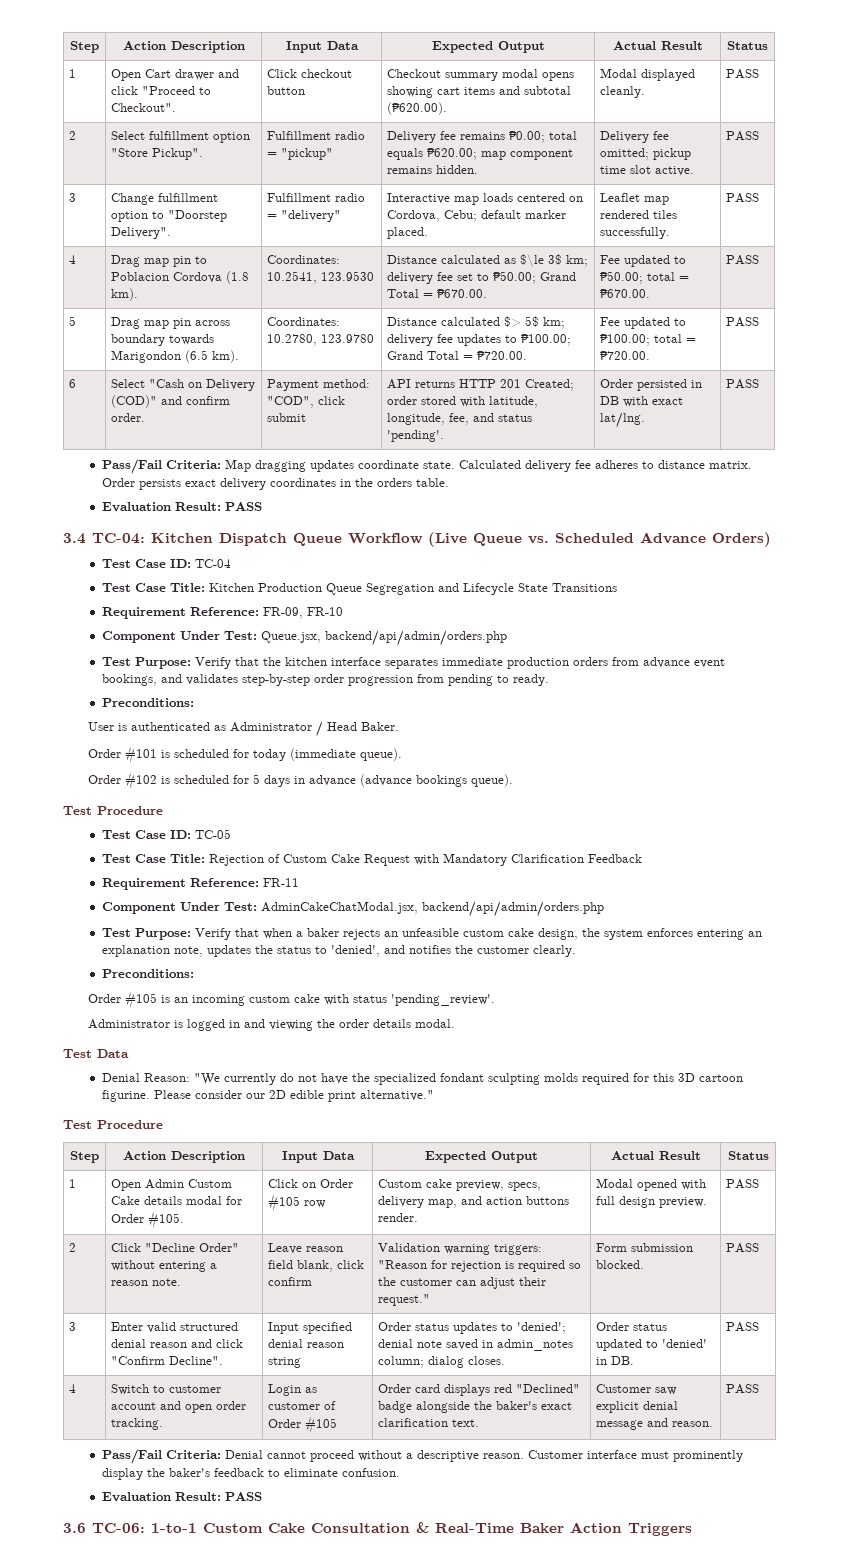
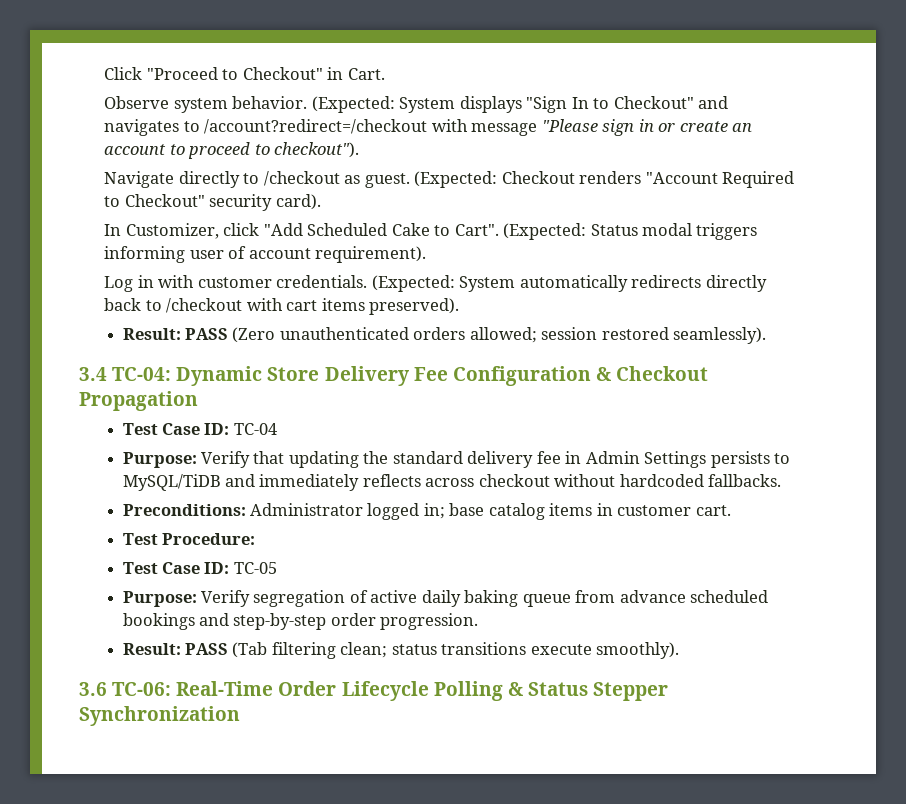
[70,41,99,53] [122,41,245,53] [285,41,359,53] [431,41,545,53] [612,41,703,50] [727,41,768,50] [69,69,77,78] [111,69,240,81] [111,86,212,95] [111,103,177,112] [267,69,353,78] [267,86,306,95] [387,69,575,81] [387,86,572,98] [387,102,448,115] [600,68,696,81] [600,86,646,98] [726,69,760,79] [69,131,77,140] [111,131,251,143] [111,148,204,160] [267,131,366,140] [267,148,334,160] [387,131,578,143] [387,148,574,160] [387,165,479,174] [600,131,670,143] [600,148,692,160] [600,165,695,176] [726,131,760,141] [69,193,77,202] [111,193,219,205] [111,210,228,222] [111,227,172,239] [267,193,366,202] [267,210,342,222] [387,193,584,205] [387,210,567,222] [387,227,429,239] [600,193,670,205] [600,210,678,219] [600,227,671,239] [726,193,760,203] [69,255,77,264] [111,255,208,267] [111,271,250,284] [111,288,139,301] [267,255,341,264] [267,271,375,284] [387,254,589,268] [387,271,577,284] [387,289,488,298] [600,255,687,267] [600,271,690,284] [600,289,651,298] [726,255,760,265] [69,316,77,326] [111,317,231,329] [111,334,215,346] [111,350,240,363] [267,317,341,326] [267,334,375,346] [387,316,566,329] [387,334,572,346] [387,351,528,360] [600,317,687,329] [600,334,697,346] [600,351,651,360] [726,317,760,327] [69,379,77,388] [111,379,256,391] [111,395,231,408] [111,413,146,422] [267,379,371,391] [267,396,346,408] [267,413,307,422] [387,379,575,391] [387,396,539,408] [387,413,533,425] [387,430,445,442] [600,379,703,391] [600,396,684,407] [600,412,646,428] [726,379,760,389] [101,459,752,474] [101,478,449,490] [101,502,262,512] [63,532,771,547] [101,559,231,568] [101,583,617,595] [101,607,343,619] [101,630,507,646] [101,657,725,669] [101,674,549,686] [101,698,194,707] [87,721,399,737] [87,746,402,763] [87,772,513,789] [63,806,163,815] Step | Action Description | Input Data | Expected Output | Actual Result | Status // 1 | Open Cart drawer and click "Proceed to Checkout". | Click checkout button | Checkout summary modal opens showing cart items and subtotal (₱620.00). | Modal displayed cleanly. | PASS // 2 | Select fulfillment option "Store Pickup". | Fulfillment radio = "pickup" | Delivery fee remains ₱0.00; total equals ₱620.00; map component remains hidden. | Delivery fee omitted; pickup time slot active. | PASS // 3 | Change fulfillment option to "Doorstep Delivery". | Fulfillment radio = "delivery" | Interactive map loads centered on Cordova, Cebu; default marker placed. | Leaflet map rendered tiles successfully. | PASS // 4 | Drag map pin to Poblacion Cordova (1.8 km). | Coordinates: 10.2541, 123.9530 | Distance calculated as $\le 3$ km; delivery fee set to ₱50.00; Grand Total = ₱670.00. | Fee updated to ₱50.00; total = ₱670.00. | PASS // 5 | Drag map pin across boundary towards Marigondon (6.5 km). | Coordinates: 10.2780, 123.9780 | Distance calculated $> 5$ km; delivery fee updates to ₱100.00; Grand Total = ₱720.00. | Fee updated to ₱100.00; total = ₱720.00. | PASS // 6 | Select "Cash on Delivery (COD)" and confirm order. | Payment method: "COD", click submit | API returns HTTP 201 Created; order stored with latitude, longitude, fee, and status 'pending'. | Order persisted in DB with exact lat/lng. | PASS // Pass/Fail Criteria: Map dragging updates coordinate state. Calculated delivery fee adheres to distance matrix. Order persists exact delivery coordinates in the orders table. // Evaluation Result: PASS // 3.4 TC-04: Kitchen Dispatch Queue Workflow (Live Queue vs. Scheduled Advance Orders) // Test Case ID: TC-04 // Test Case Title: Kitchen Production Queue Segregation and Lifecycle State Transitions // Requirement Reference: FR-09, FR-10 // Component Under Test: Queue.jsx, backend/api/admin/orders.php // Test Purpose: Verify that the kitchen interface separates immediate production orders from advance event bookings, and validates step-by-step order progression from pending to ready. // Preconditions: // User is authenticated as Administrator / Head Baker. // Order #101 is scheduled for today (immediate queue). // Order #102 is scheduled for 5 days in advance (advance bookings queue). // Test Procedure -> [104,67,385,80] [104,96,728,113] [104,119,752,136] [104,142,360,159] [104,171,794,188] [104,194,321,211] [104,223,758,240] [104,246,427,263] [104,275,767,292] [104,298,460,315] [122,327,767,344] [79,366,709,386] [79,391,198,411] [122,423,277,435] [122,451,791,468] [122,474,782,491] [122,503,731,520] [122,533,256,545] Click "Proceed to Checkout" in Cart. // Observe system behavior. (Expected: System displays "Sign In to Checkout" and navigates to /account?redirect=/checkout with message "Please sign in or create an account to proceed to checkout"). // Navigate directly to /checkout as guest. (Expected: Checkout renders "Account Required to Checkout" security card). // In Customizer, click "Add Scheduled Cake to Cart". (Expected: Status modal triggers informing user of account requirement). // Log in with customer credentials. (Expected: System automatically redirects directly back to /checkout with cart items preserved). // Result: PASS (Zero unauthenticated orders allowed; session restored seamlessly). // 3.4 TC-04: Dynamic Store Delivery Fee Configuration & Checkout Propagation // Test Case ID: TC-04 // Purpose: Verify that updating the standard delivery fee in Admin Settings persists to MySQL/TiDB and immediately reflects across checkout without hardcoded fallbacks. // Preconditions: Administrator logged in; base catalog items in customer cart. // Test Procedure:
[101,853,642,866] [101,878,299,890] [101,901,604,917] [101,928,762,940] [101,945,576,957] [101,969,194,978] [87,991,495,1008] [87,1019,455,1031] [63,1049,129,1058] [101,1073,743,1085] [101,1090,434,1102] [63,1120,163,1129] [70,1151,99,1163] [123,1151,245,1163] [281,1151,355,1163] [425,1151,538,1163] [610,1151,701,1160] [727,1151,769,1160] [69,1179,77,1188] [111,1179,233,1191] [111,1196,243,1205] [111,1211,185,1228] [268,1179,354,1188] [268,1194,327,1211] [378,1179,542,1191] [378,1196,570,1208] [378,1213,419,1222] [596,1178,707,1191] [596,1196,708,1208] [726,1179,760,1189] [69,1243,77,1252] [111,1243,240,1252] [111,1260,218,1272] [111,1278,182,1286] [268,1243,344,1254] [268,1260,365,1272] [268,1277,313,1286] [378,1243,543,1255] [378,1260,582,1272] [378,1277,547,1289] [378,1294,431,1306] [596,1243,694,1252] [596,1260,645,1269] [726,1243,760,1253] [69,1322,77,1331] [111,1322,239,1333] [111,1339,244,1348] [111,1356,224,1365] [268,1322,353,1334] [268,1339,345,1348] [268,1357,302,1368] [378,1322,567,1334] [378,1339,574,1351] [378,1356,506,1368] [596,1322,668,1331] [596,1339,708,1351] [596,1356,635,1365] [726,1322,760,1332] [69,1384,77,1393] [111,1384,222,1395] [111,1401,247,1413] [111,1418,164,1430] [268,1384,318,1396] [268,1401,337,1410] [268,1416,338,1433] [378,1384,581,1396] [378,1401,573,1413] [378,1418,480,1427] [596,1384,678,1395] [596,1401,679,1413] [596,1418,714,1430] [726,1384,760,1394] [101,1449,743,1464] [101,1468,400,1480] [101,1492,262,1502] [63,1522,692,1536] Test Case Title: Rejection of Custom Cake Request with Mandatory Clarification Feedback // Requirement Reference: FR-11 // Component Under Test: AdminCakeChatModal.jsx, backend/api/admin/orders.php // Test Purpose: Verify that when a baker rejects an unfeasible custom cake design, the system enforces entering an explanation note, updates the status to 'denied', and notifies the customer clearly. // Preconditions: // Order #105 is an incoming custom cake with status 'pending_review'. // Administrator is logged in and viewing the order details modal. // Test Data // Denial Reason: "We currently do not have the specialized fondant sculpting molds required for this 3D cartoon figurine. Please consider our 2D edible print alternative." // Test Procedure // Step | Action Description | Input Data | Expected Output | Actual Result | Status // 1 | Open Admin Custom Cake details modal for Order #105. | Click on Order #105 row | Custom cake preview, specs, delivery map, and action buttons render. | Modal opened with full design preview. | PASS // 2 | Click "Decline Order" without entering a reason note. | Leave reason field blank, click confirm | Validation warning triggers: "Reason for rejection is required so the customer can adjust their request." | Form submission blocked. | PASS // 3 | Enter valid structured denial reason and click "Confirm Decline". | Input specified denial reason string | Order status updates to 'denied'; denial note saved in admin_notes column; dialog closes. | Order status updated to 'denied' in DB. | PASS // 4 | Switch to customer account and open order tracking. | Login as customer of Order #105 | Order card displays red "Declined" badge alongside the baker's exact clarification text. | Customer saw explicit denial message and reason. | PASS // Pass/Fail Criteria: Denial cannot proceed without a descriptive reason. Customer interface must prominently display the baker's feedback to eliminate confusion. // Evaluation Result: PASS // 3.6 TC-06: 1-to-1 Custom Cake Consultation & Real-Time Baker Action Triggers -> [122,590,769,607] [122,613,479,630] [122,642,680,659] [79,681,669,701] [79,706,240,726] Purpose: Verify segregation of active daily baking queue from advance scheduled bookings and step-by-step order progression. // Result: PASS (Tab filtering clean; status transitions execute smoothly). // 3.6 TC-06: Real-Time Order Lifecycle Polling & Status Stepper Synchronization

